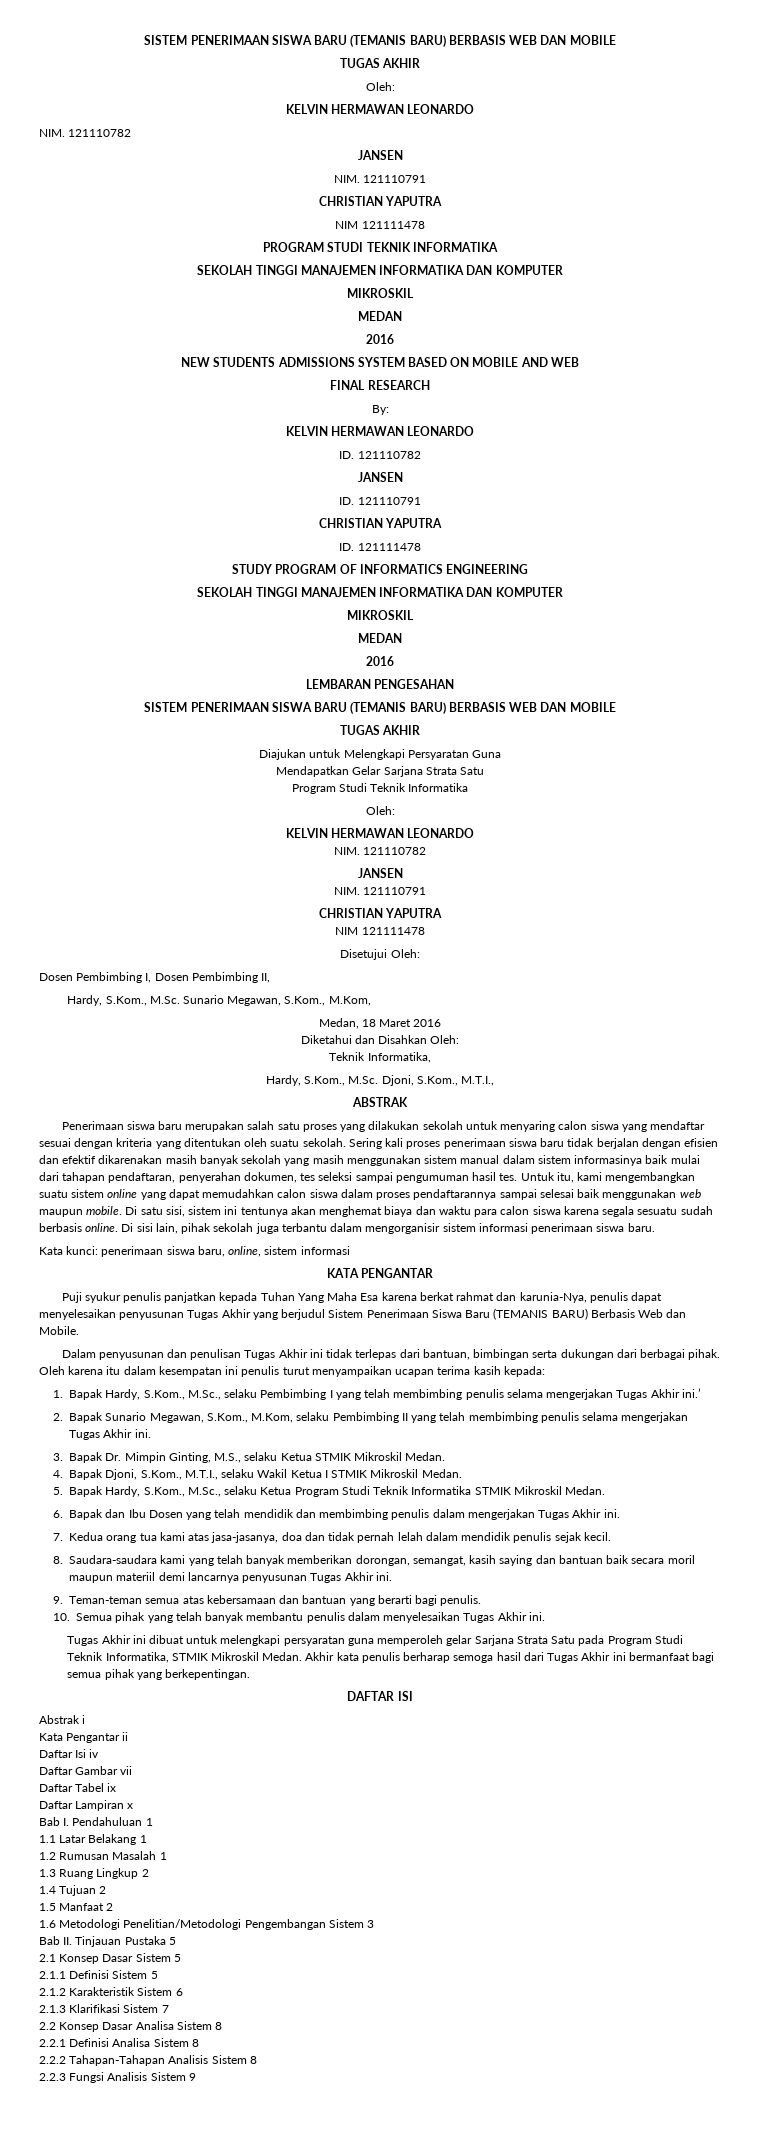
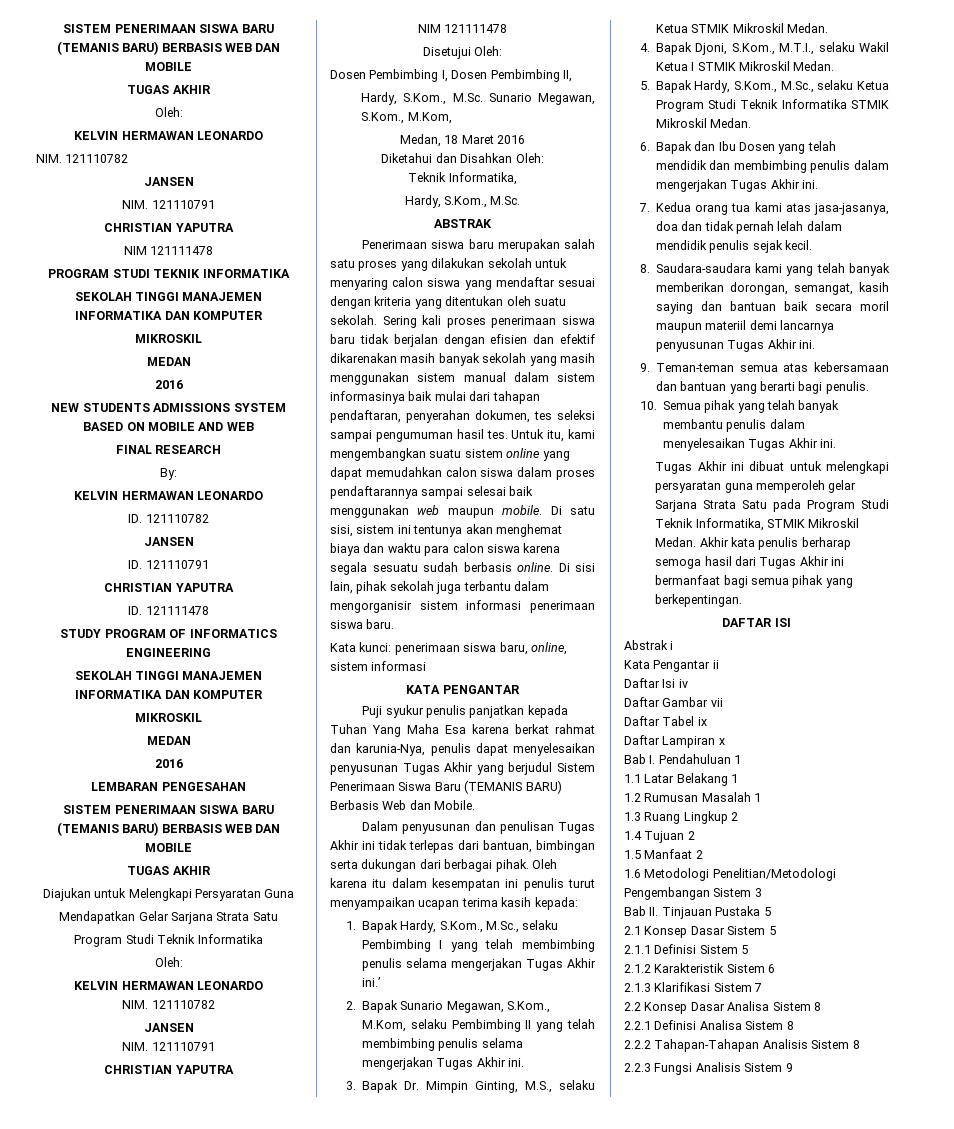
[381,1075,495,1086] Djoni, S.Kom., M.T.I., -> (521, 200) none

